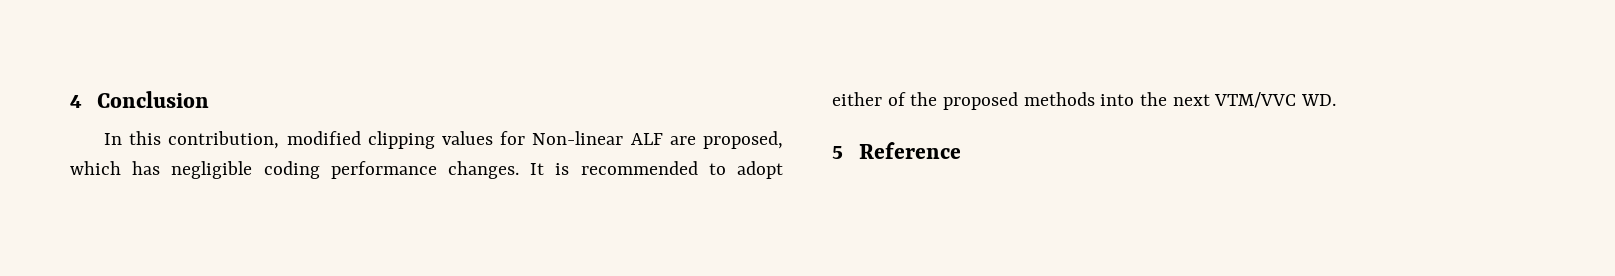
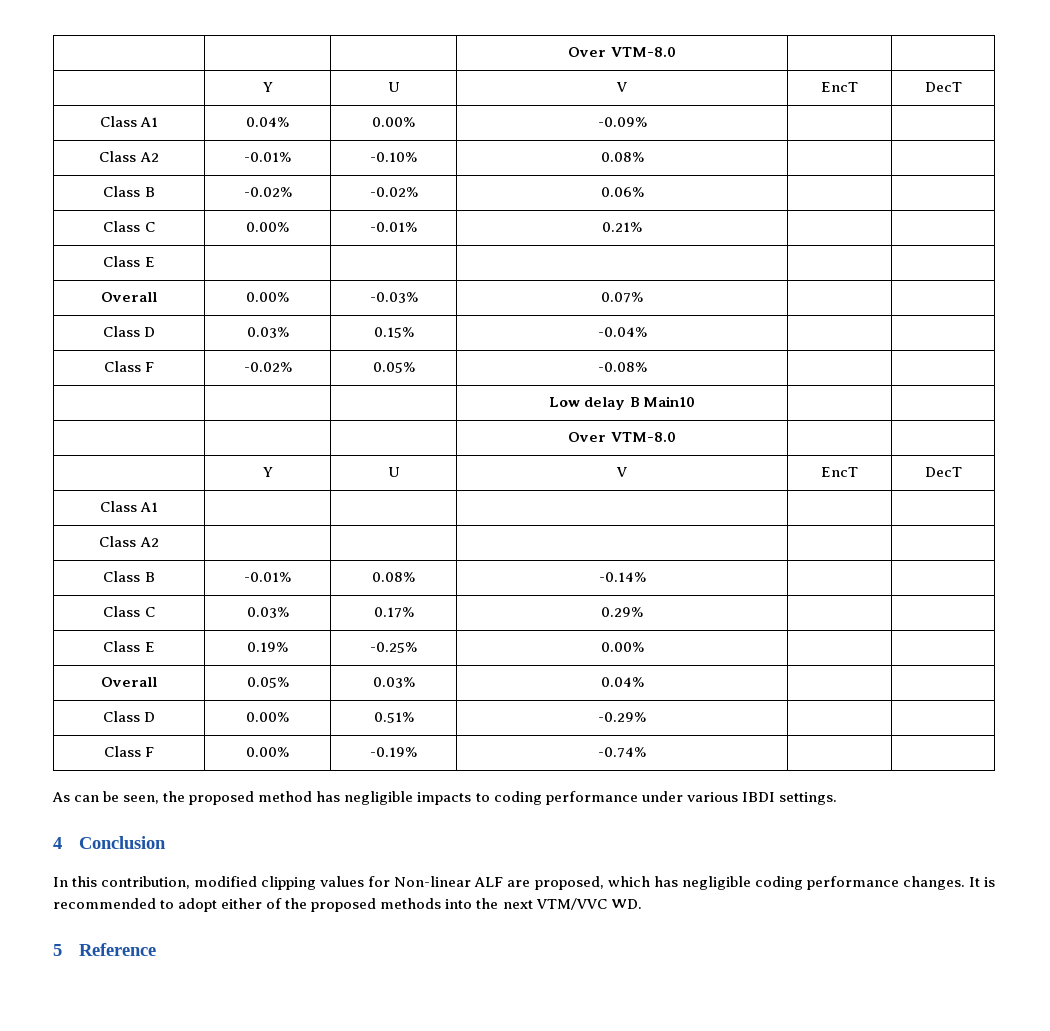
(70, 101) none -> [568,47,676,57] [262,82,273,92] [387,82,400,92] [616,82,627,92] [821,82,858,92] [924,82,962,92] [99,116,159,127] [246,117,289,127] [372,117,416,127] [597,117,647,127] [99,151,159,162] [244,152,291,162] [370,152,418,162] [600,152,644,162] [103,186,155,197] [243,187,292,197] [369,187,418,197] [600,187,644,197] [103,221,155,232] [246,222,289,232] [370,222,418,232] [602,222,642,232] [103,256,155,267] [101,292,157,302] [246,292,289,302] [369,292,418,303] [601,292,643,303] [102,326,156,337] [246,327,289,338] [373,327,414,338] [597,327,647,337] [103,361,155,372] [243,362,292,372] [372,362,415,373] [597,362,647,372] [549,396,695,410] [568,432,676,442] [262,467,273,477] [387,467,400,477] [616,467,627,477] [821,467,858,477] [924,467,962,477] [99,501,159,512] [99,536,159,547] [103,571,155,582] [244,572,291,582] [372,572,416,582] [598,572,646,582] [103,606,155,617] [246,607,289,618] [373,607,414,618] [601,607,643,617] [103,641,155,652] [247,642,288,652] [370,642,418,653] [600,642,644,652] [101,677,157,687] [246,677,289,688] [372,677,415,688] [600,677,644,687] [102,711,156,722] [246,712,289,722] [373,712,414,723] [598,712,646,722] [103,746,155,757] [246,747,289,757] [370,747,418,757] [598,747,646,758] [52,791,837,805] | | | Over VTM-8.0 | | // | Y | U | V | EncT | DecT // Class A1 | 0.04% | 0.00% | -0.09% | | // Class A2 | -0.01% | -0.10% | 0.08% | | // Class B | -0.02% | -0.02% | 0.06% | | // Class C | 0.00% | -0.01% | 0.21% | | // Class E | | | | | // Overall | 0.00% | -0.03% | 0.07% | | // Class D | 0.03% | 0.15% | -0.04% | | // Class F | -0.02% | 0.05% | -0.08% | | // | | | Low delay B Main10 | | // | | | Over VTM-8.0 | | // | Y | U | V | EncT | DecT // Class A1 | | | | | // Class A2 | | | | | // Class B | -0.01% | 0.08% | -0.14% | | // Class C | 0.03% | 0.17% | 0.29% | | // Class E | 0.19% | -0.25% | 0.00% | | // Overall | 0.05% | 0.03% | 0.04% | | // Class D | 0.00% | 0.51% | -0.29% | | // Class F | 0.00% | -0.19% | -0.74% | | // As can be seen, the proposed method has negligible impacts to coding performance under various IBDI settings. //

